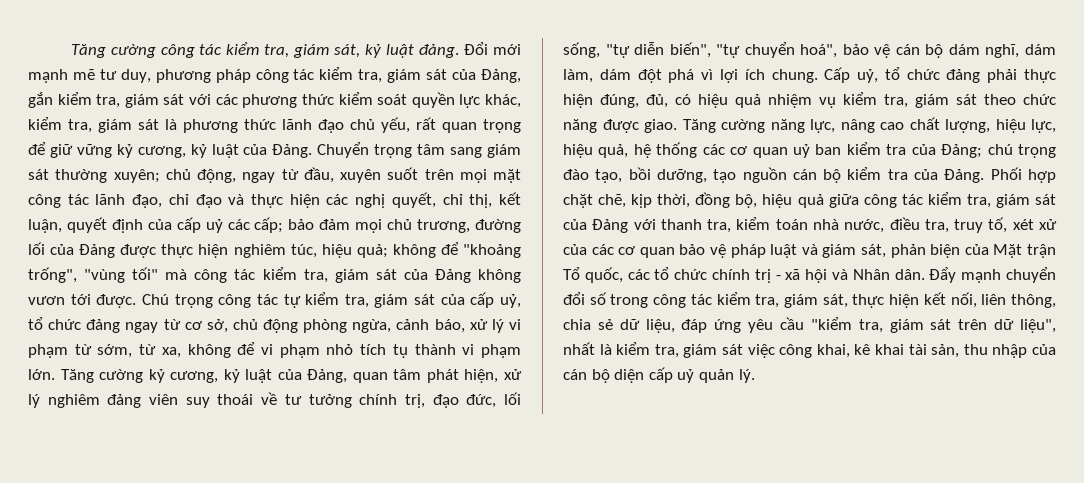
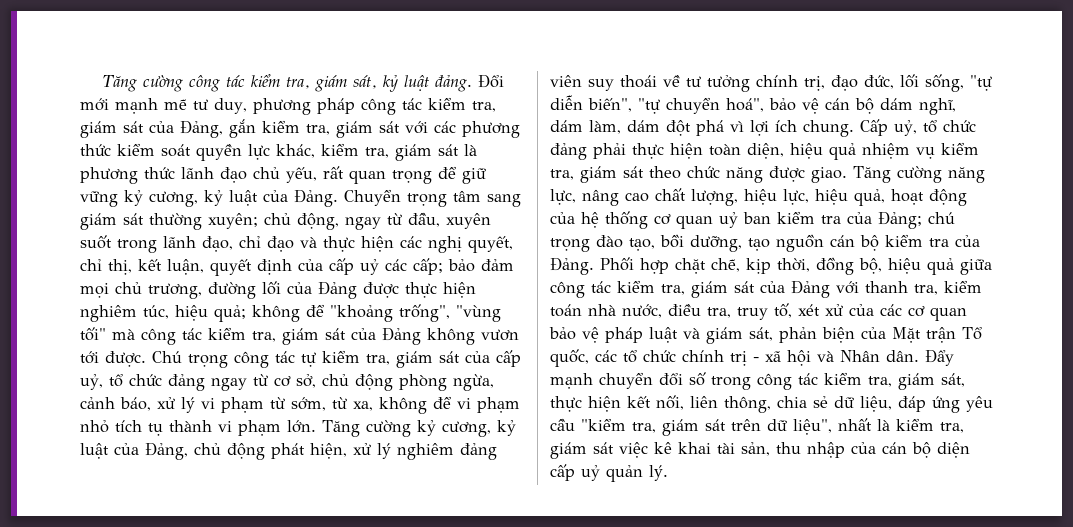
[424,169,521,183] [28,194,89,208] trên mọi mặt công tác -> [117,239,157,253] trong
[352,369,422,383] quan tâm -> [194,443,265,460] chủ động
[600,94,691,108] đúng, đủ, có -> [709,143,784,159] toàn diện,
(629, 151) none -> [891,189,967,206] [550,212,575,224] hoạt động của
[702,144,725,155] các -> (648, 220) none
[779,344,850,358] công khai, -> (648, 450) none

